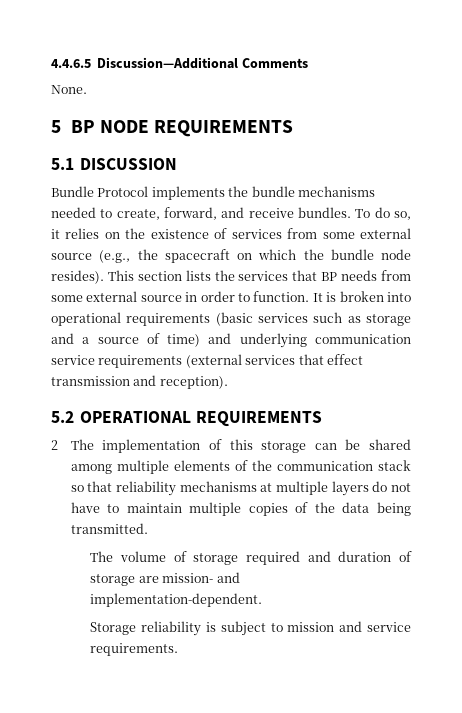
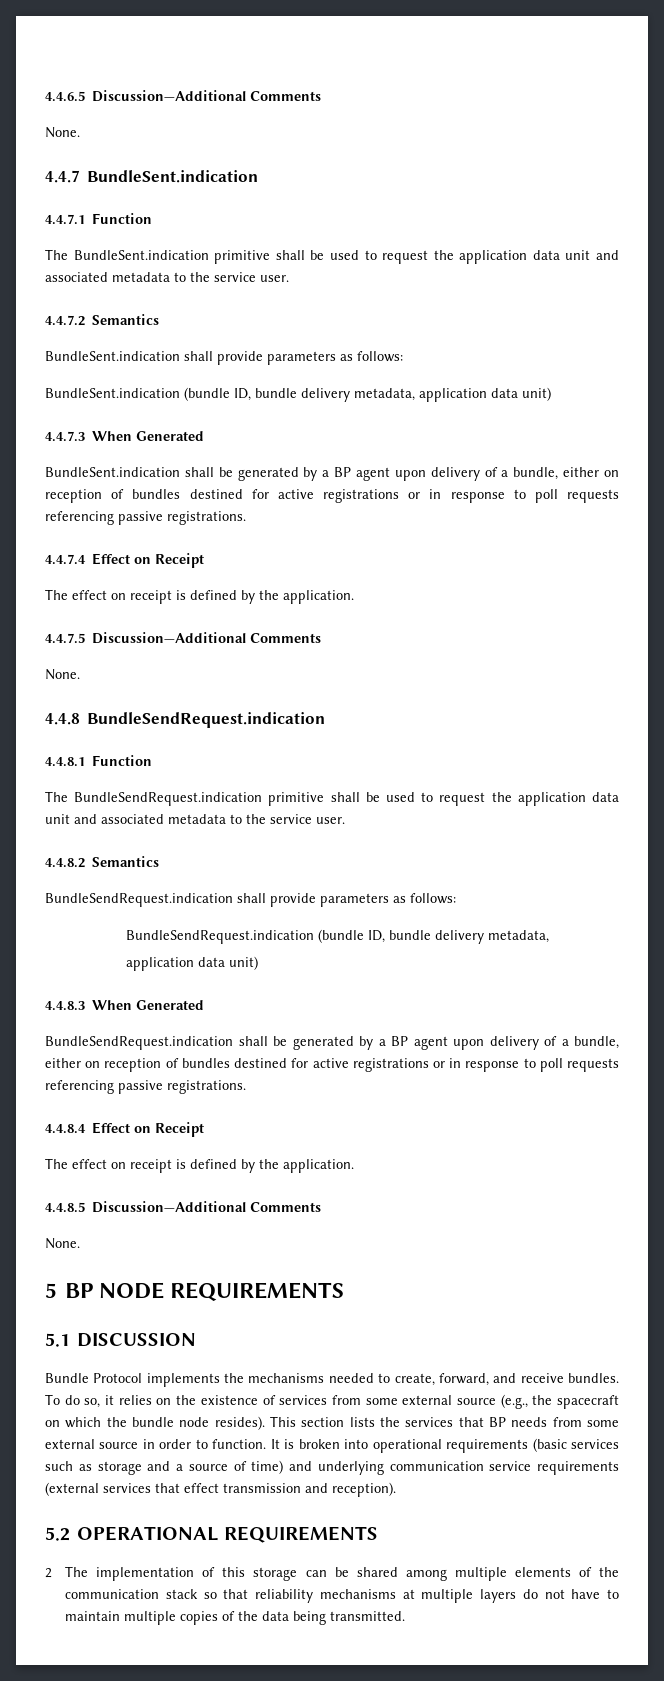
(87, 89) none -> [45,170,259,183] [45,213,153,225] [45,249,619,264] [45,272,289,282] [45,314,160,326] [45,351,403,365] [45,387,551,402] [45,431,205,442] [45,467,619,481] [45,489,620,503] [45,511,246,525] [45,553,205,568] [45,589,354,604] [45,632,322,644] [45,669,80,680] [45,712,326,728] [45,755,153,767] [45,791,619,806] [45,814,345,824] [45,856,160,868] [45,893,456,907] [125,929,549,944] [125,956,258,971] [45,1000,205,1011] [45,1036,619,1050] [45,1058,620,1072] [45,1080,246,1094] [45,1122,205,1137] [45,1158,354,1173] [45,1201,322,1213] [45,1238,80,1249] // 4.4.7 BundleSent.indication // 4.4.7.1 Function // The BundleSent.indication primitive shall be used to request the application data unit and associated metadata to the service user. // 4.4.7.2 Semantics // BundleSent.indication shall provide parameters as follows: // BundleSent.indication (bundle ID, bundle delivery metadata, application data unit) // 4.4.7.3 When Generated // BundleSent.indication shall be generated by a BP agent upon delivery of a bundle, either on reception of bundles destined for active registrations or in response to poll requests referencing passive registrations. // 4.4.7.4 Effect on Receipt // The effect on receipt is defined by the application. // 4.4.7.5 Discussion—Additional Comments // None. // 4.4.8 BundleSendRequest.indication // 4.4.8.1 Function // The BundleSendRequest.indication primitive shall be used to request the application data unit and associated metadata to the service user. // 4.4.8.2 Semantics // BundleSendRequest.indication shall provide parameters as follows: // BundleSendRequest.indication (bundle ID, bundle delivery metadata, // application data unit) // 4.4.8.3 When Generated // BundleSendRequest.indication shall be generated by a BP agent upon delivery of a bundle, either on reception of bundles destined for active registrations or in response to poll requests referencing passive registrations. // 4.4.8.4 Effect on Receipt // The effect on receipt is defined by the application. // 4.4.8.5 Discussion—Additional Comments // None.
[251,186,295,197] bundle -> (245, 1378) none
[90,551,412,565] [90,572,240,586] [90,593,263,607] [90,621,411,636] [90,643,179,656] // The volume of storage required and duration of storage are mission- and implementation-dependent. // Storage reliability is subject to mission and service requirements. -> (406, 1616) none

